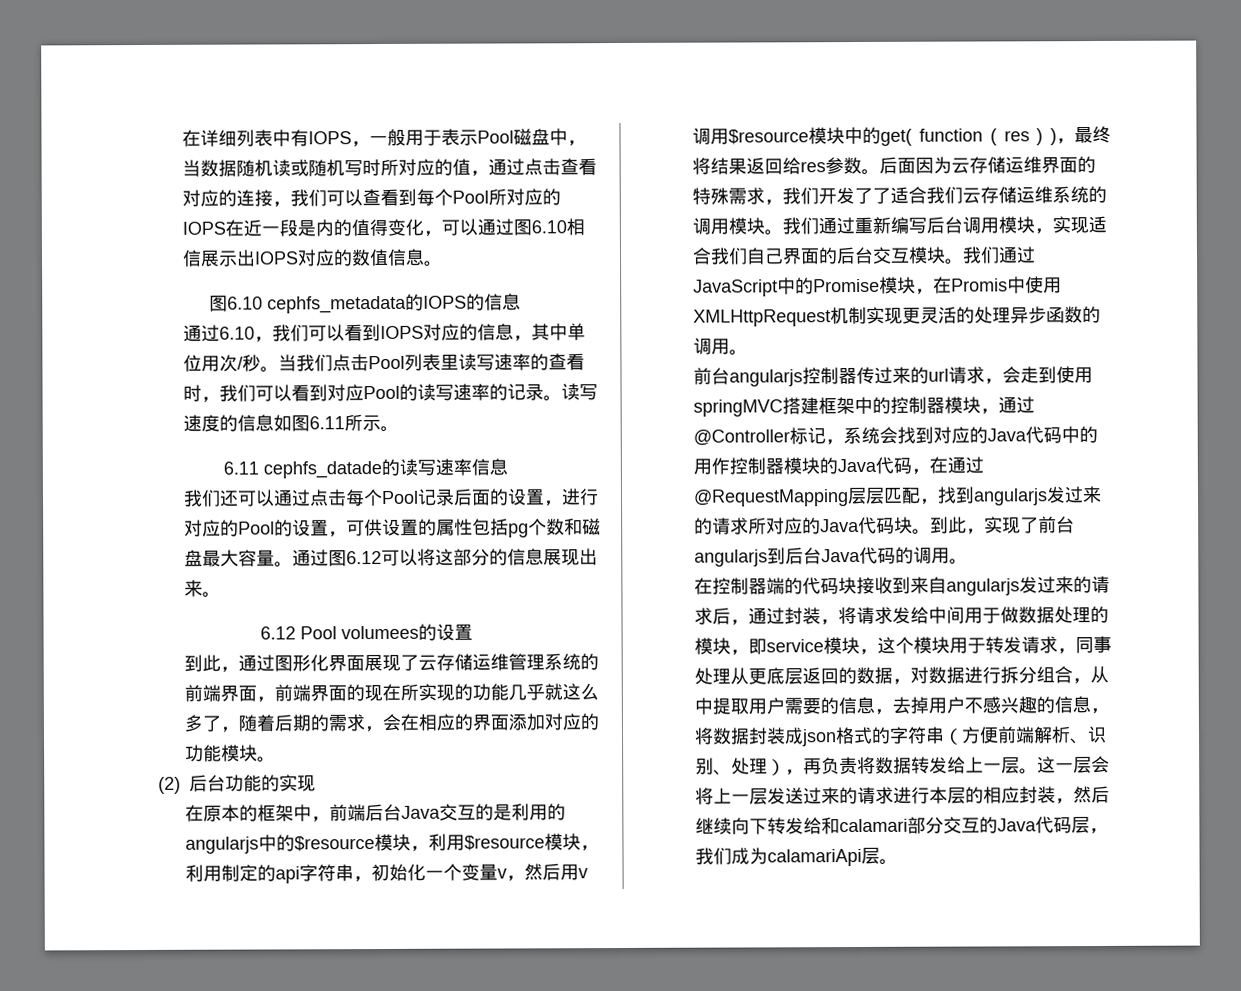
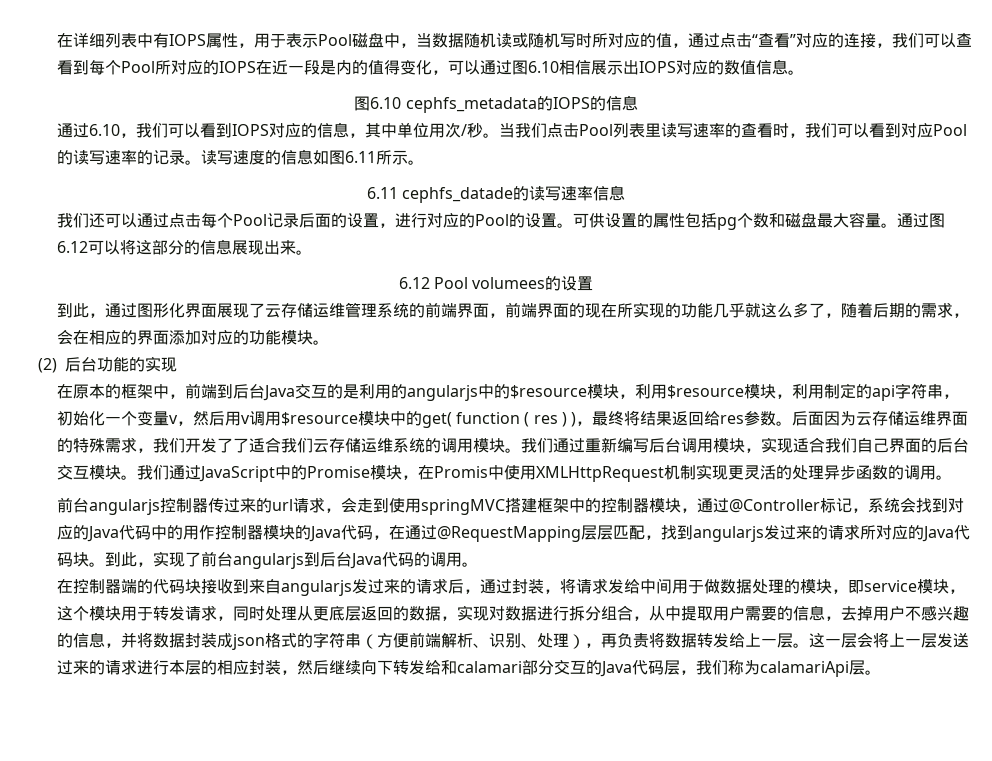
[351,128,407,148] ，一般 -> [205,33,254,48] 属性，
[560,158,598,176] 查看 -> [751,33,796,48] “查看”
[328,531,348,538] ， -> [556,223,573,228] 。
(367, 813) none -> [216,384,233,399] 到
[1093,635,1113,654] 事 -> [248,606,265,621] 时
(912, 681) none -> [456,605,489,621] 实现
(1110, 711) none -> [120,632,137,648] 并
[731,847,751,865] 成 -> [727,660,744,675] 称

